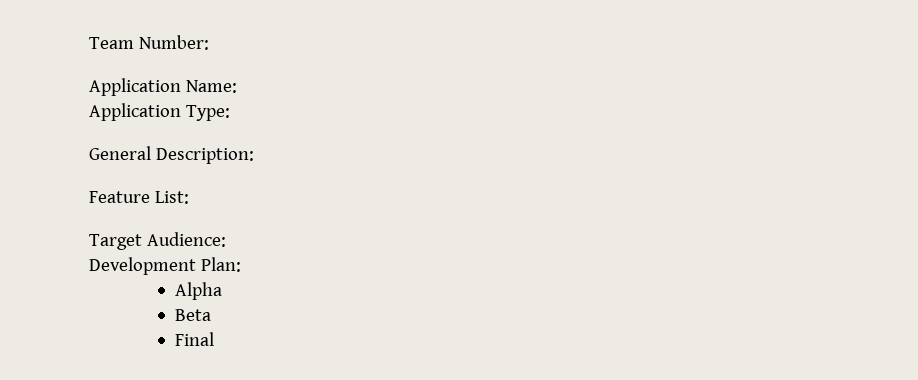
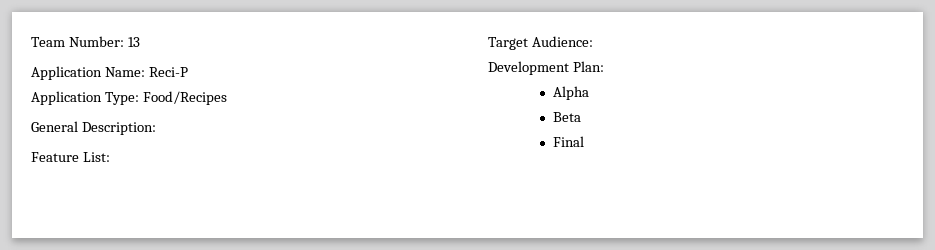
(209, 42) none -> [127,37,140,47] 13
(237, 86) none -> [148,67,188,77] Reci-P
(230, 113) none -> [142,91,227,105] Food/Recipes

